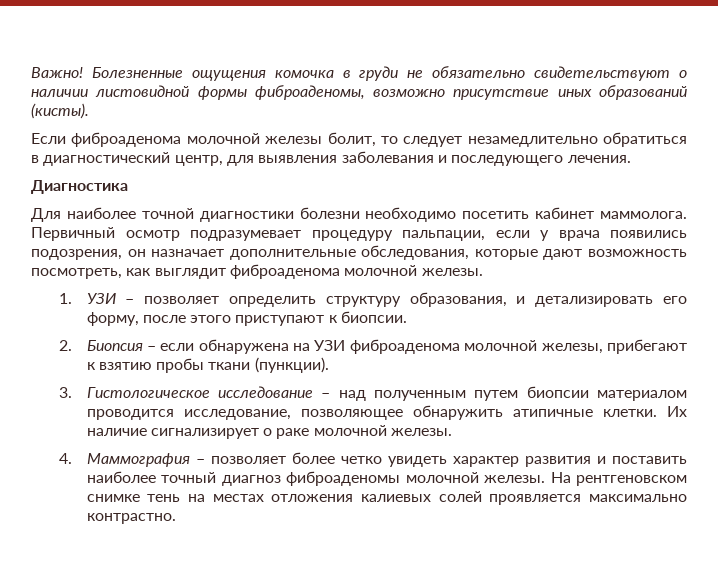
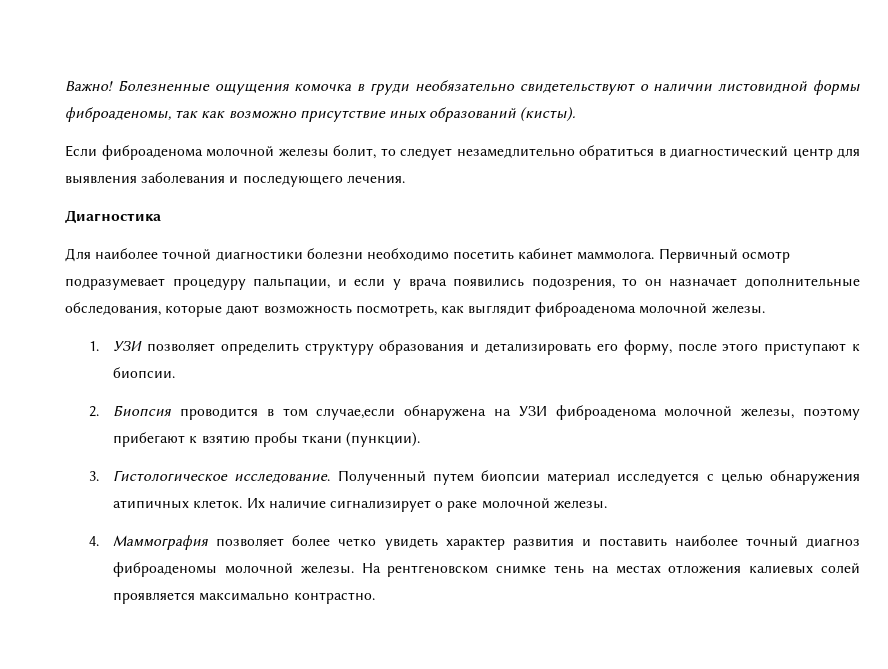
[407,66,526,78] не обязательно -> [414,80,515,92] необязательно
(365, 92) none -> [175,110,226,118] так как
[174,155,223,166] центр, -> [792,148,833,160] центр
(485, 235) none -> [337,279,347,286] и
(122, 254) none -> [622,278,638,286] то
[125,299,135,304] – -> (143, 346) none
[409,292,507,307] образования, -> [379,340,465,355] образования
[146,343,195,351] – если -> [180,408,396,420] проводится в том случае,если
(603, 348) none -> [803,408,861,420] поэтому
[217,386,688,401] [86,405,657,420] исследование – над полученным путем биопсии материалом проводится исследование, позволяющее обнаружить атипичные клетки. -> [234,470,860,485] [113,500,243,509] исследование. Полученный путем биопсии материал исследуется с целью обнаружения атипичных клеток.
[195,459,205,464] – -> (209, 542) none

